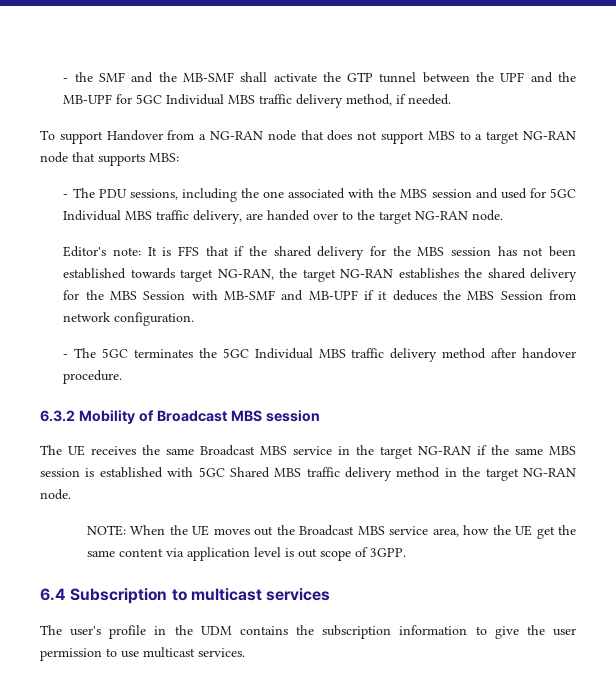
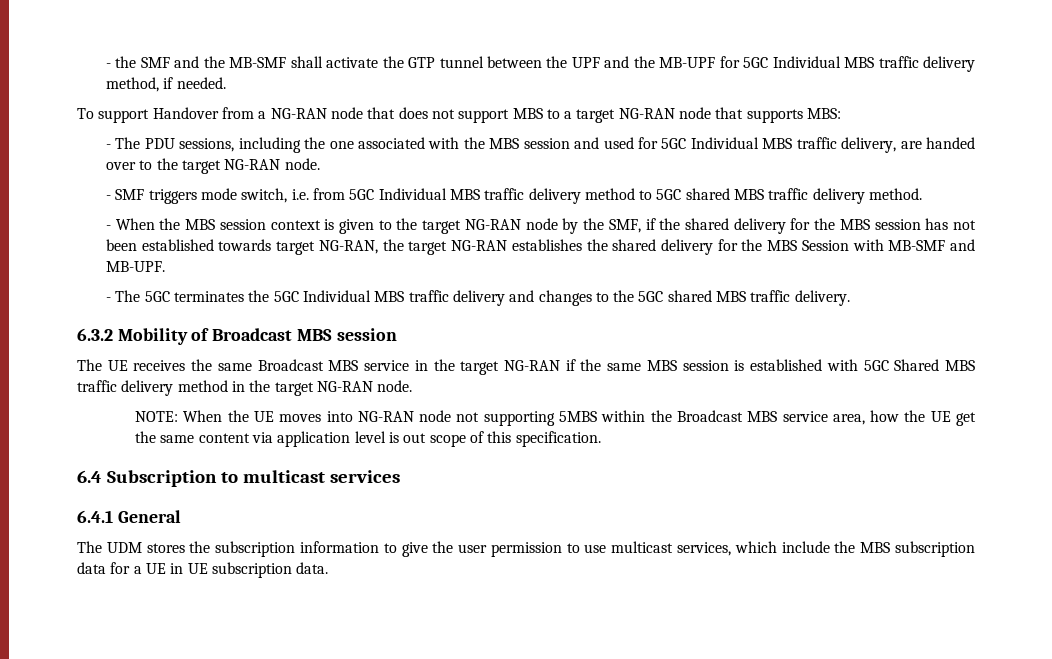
[63,246,229,257] Editor's note: It is FFS that -> [106,188,923,204] [106,218,641,234] - SMF triggers mode switch, i.e. from 5GC Individual MBS traffic delivery method to 5GC shared MBS traffic delivery method. // - When the MBS session context is given to the target NG-RAN node by the SMF,
[308,290,576,301] [63,312,195,326] MB-UPF if it deduces the MBS Session from network configuration. -> [106,261,166,272] MB-UPF.
[442,348,576,359] [63,370,123,384] method after handover procedure. -> [509,290,850,306] and changes to the 5GC shared MBS traffic delivery.
[254,526,274,536] out -> [326,410,646,426] into NG-RAN node not supporting 5MBS within
[369,548,406,557] 3GPP. -> [487,431,601,447] this specification.
[40,625,288,639] // The user's profile in the UDM contains -> [77,510,181,523] [77,541,185,553] // 6.4.1 General // The UDM stores
[198,648,245,657] services. -> [677,541,975,557] [77,562,329,578] services, which include the MBS subscription data for a UE in UE subscription data.

